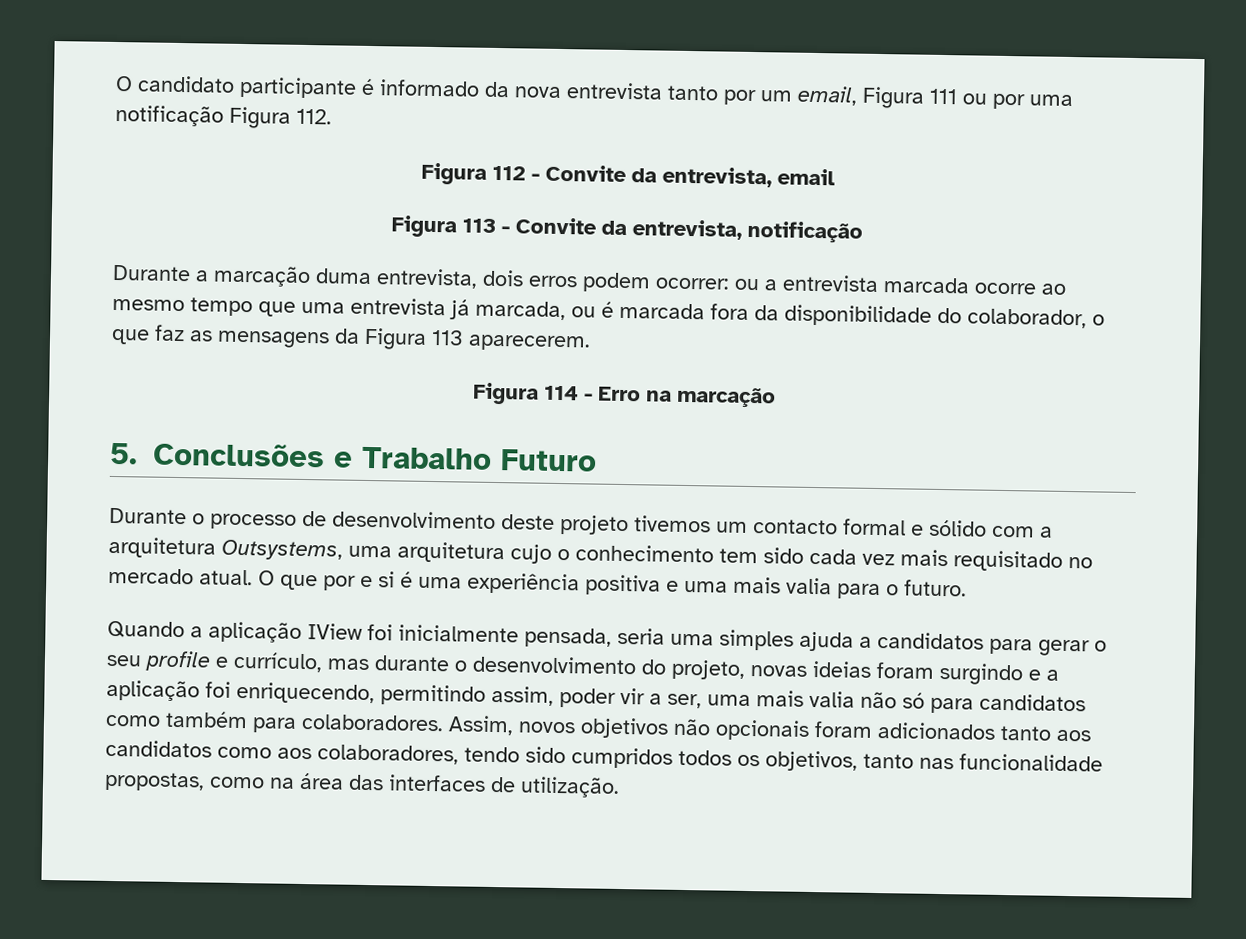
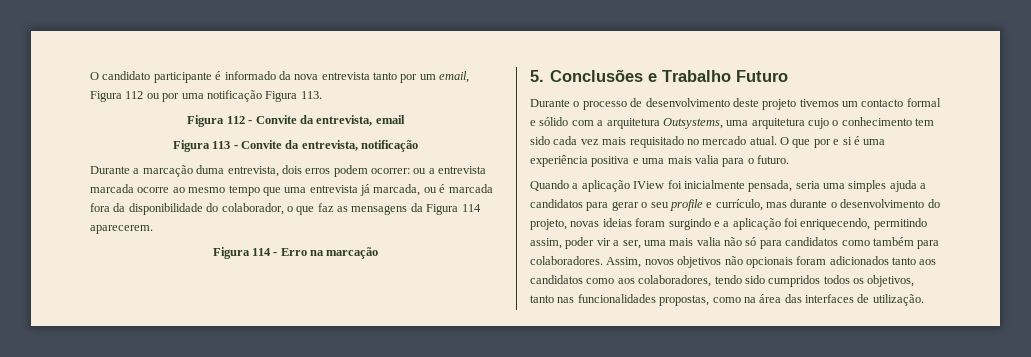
[929,88,958,105] 111 -> [125,91,144,99] 112
[296,108,332,125] 112. -> [300,91,322,99] 113.
[431,329,464,346] 113 -> [461,204,481,212] 114
[959,753,1103,772] funcionalidade -> [577,294,656,303] funcionalidades

